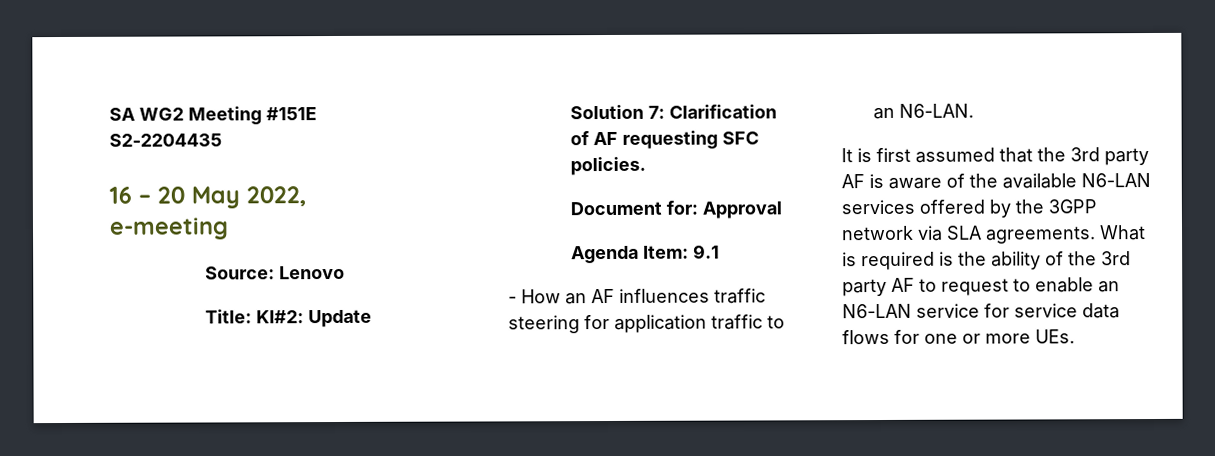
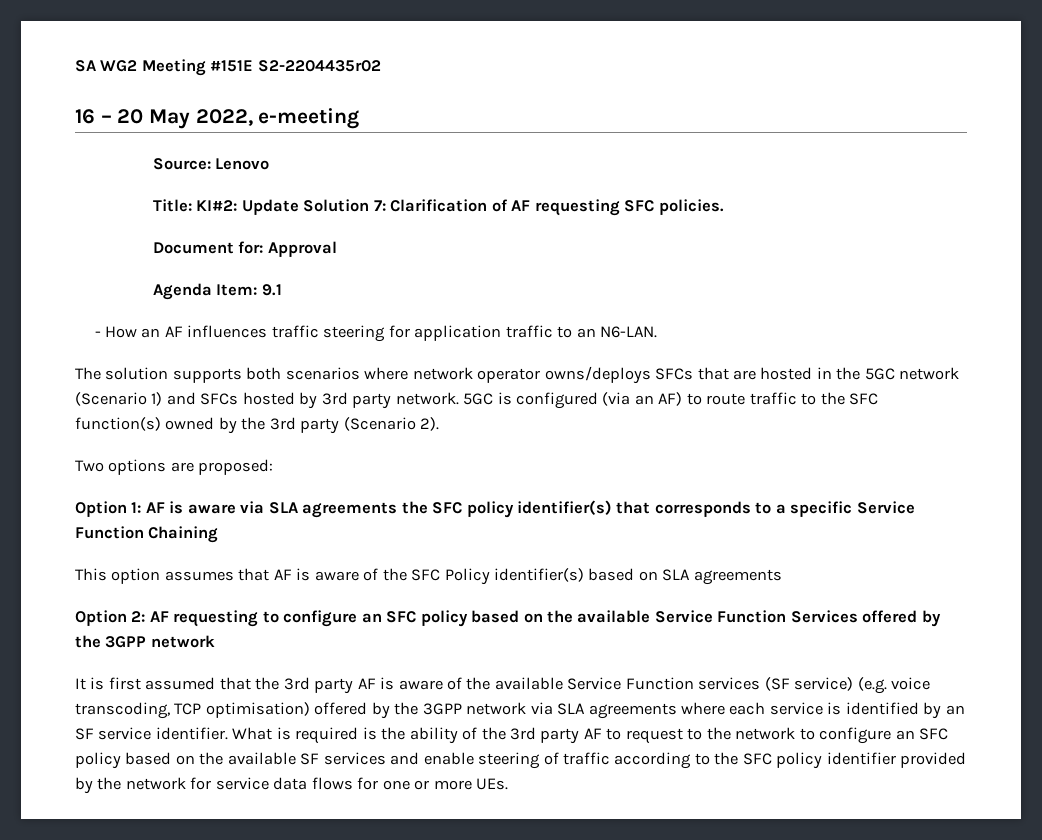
[109,133,222,147] S2-2204435 -> [257,60,381,72] S2-2204435r02
(975, 110) none -> [75,366,960,384] [75,392,879,409] [75,417,440,434] [75,459,274,475] [75,500,915,518] [75,526,219,543] [75,568,782,585] [75,610,941,627] [75,635,215,648] // The solution supports both scenarios where network operator owns/deploys SFCs that are hosted in the 5GC network (Scenario 1) and SFCs hosted by 3rd party network. 5GC is configured (via an AF) to route traffic to the SFC function(s) owned by the 3rd party (Scenario 2). // Two options are proposed: // Option 1: AF is aware via SLA agreements the SFC policy identifier(s) that corresponds to a specific Service Function Chaining // This option assumes that AF is aware of the SFC Policy identifier(s) based on SLA agreements // Option 2: AF requesting to configure an SFC policy based on the available Service Function Services offered by the 3GPP network
[1081,173,1151,188] [841,199,915,215] N6-LAN services -> [567,677,931,694] [75,702,310,719] Service Function services (SF service) (e.g. voice transcoding, TCP optimisation)
[985,226,1096,244] agreements. -> [588,702,965,719] [75,727,228,740] agreements where each service is identified by an SF service identifier.
[1035,277,1120,293] [842,303,980,319] enable an N6-LAN service -> [706,727,949,744] [75,752,967,769] [75,777,186,794] the network to configure an SFC policy based on the available SF services and enable steering of traffic according to the SFC policy identifier provided by the network

